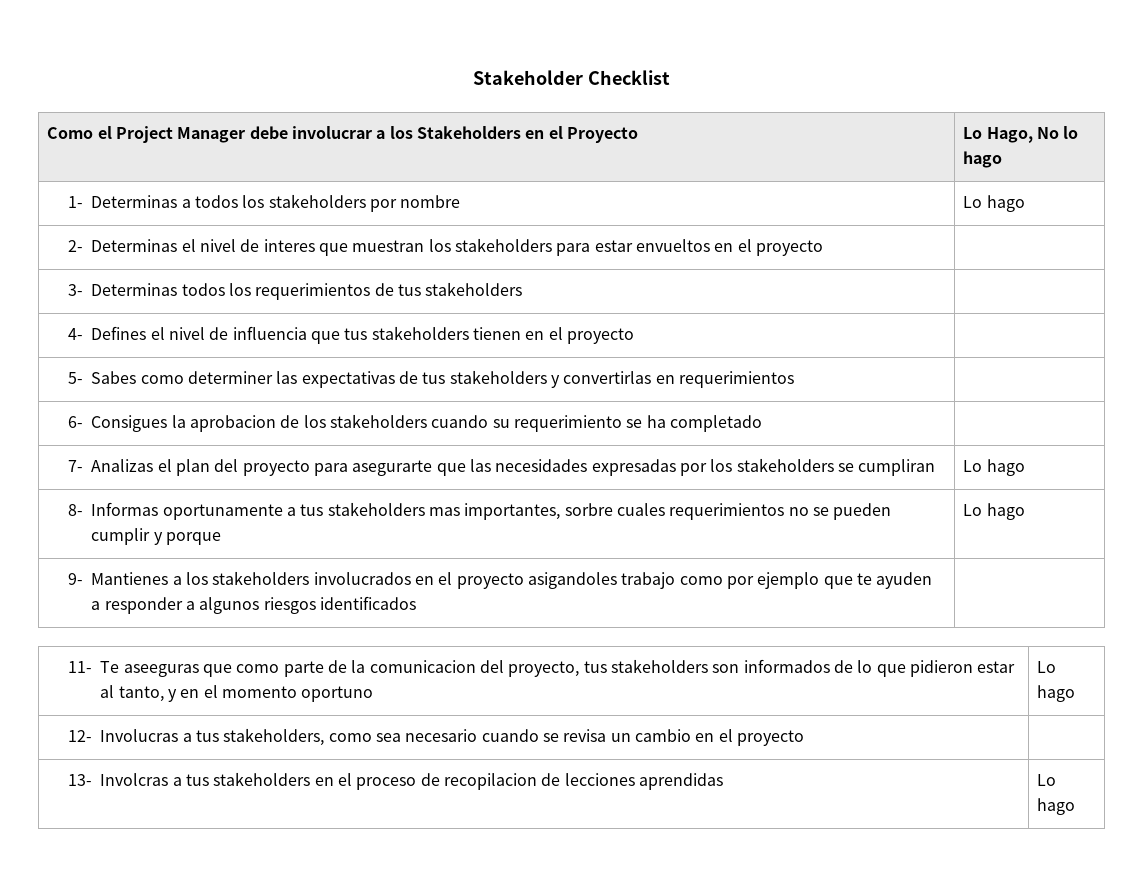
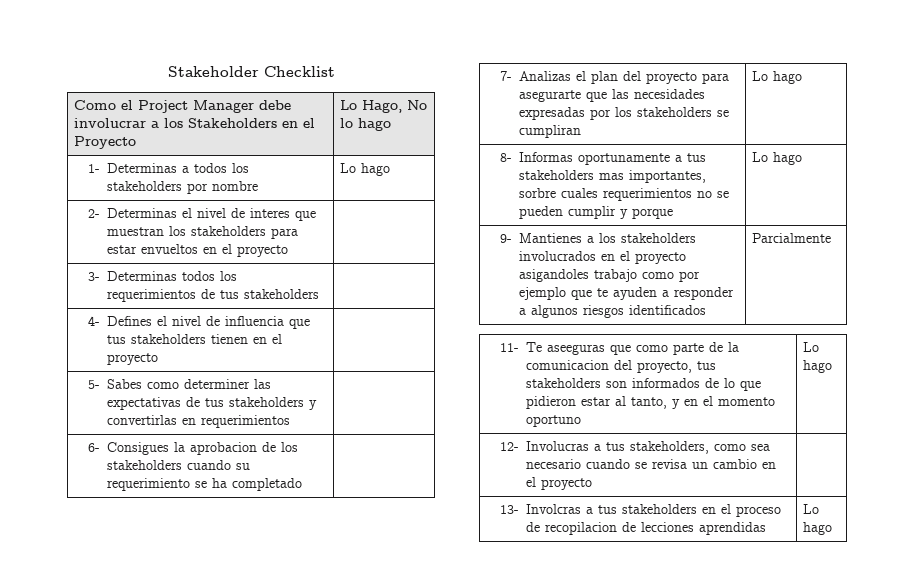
(417, 603) none -> [751,233,831,243] Parcialmente

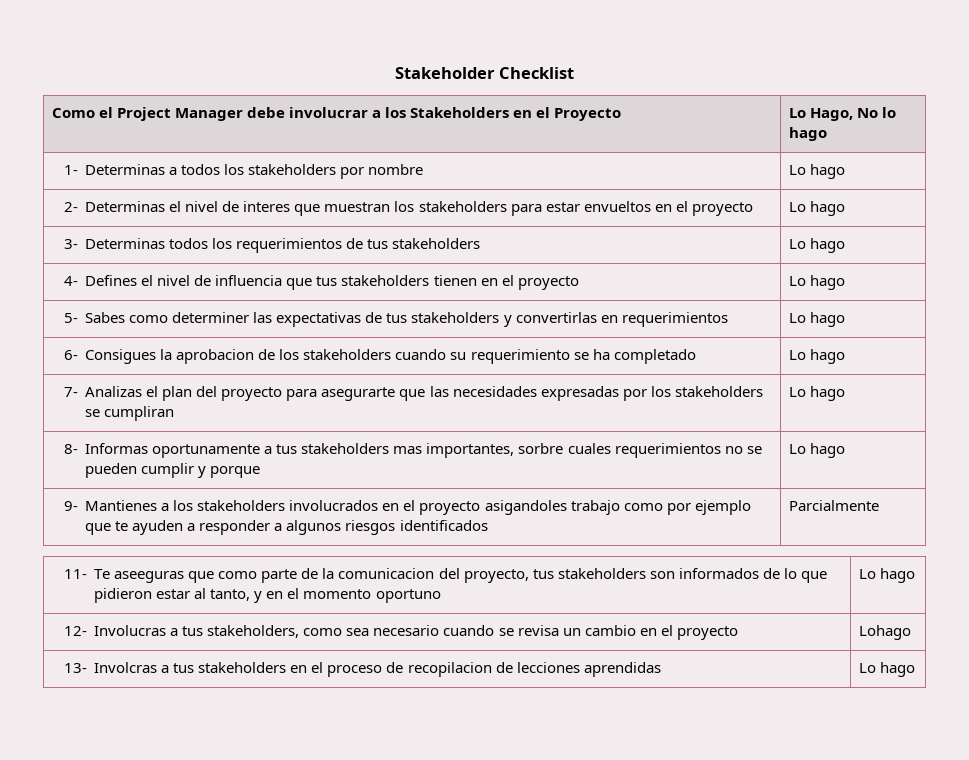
(289, 251) none -> [788,201,845,216] Lo hago
(320, 294) none -> [788,238,845,253] Lo hago
(159, 359) none -> [788,275,845,290] Lo hago
(291, 421) none -> [788,312,845,327] Lo hago
(303, 484) none -> [788,349,845,364] Lo hago
(593, 484) none -> [858,625,911,640] Lohago

